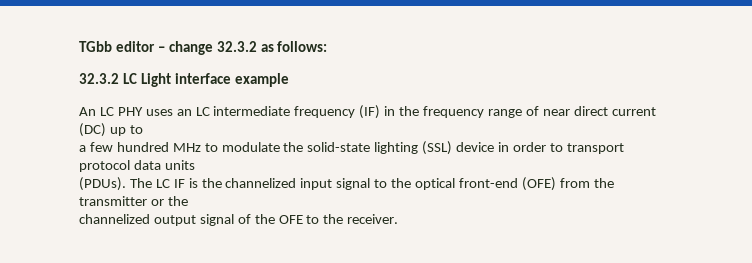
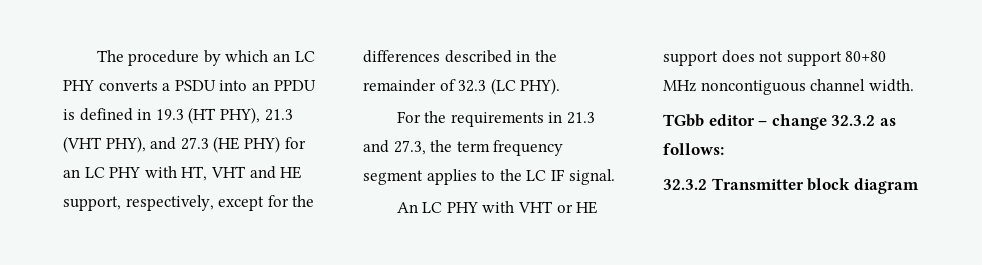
(79, 46) none -> [96,50,315,66] [63,80,316,91] [63,107,293,124] [63,136,306,153] [63,166,302,181] [63,195,315,211] [363,50,557,63] [363,78,561,95] [396,111,596,127] [363,140,564,156] [363,169,615,185] [396,201,598,214] [663,50,887,66] [663,79,914,95] The procedure by which an LC PHY converts a PSDU into an PPDU is defined in 19.3 (HT PHY), 21.3 (VHT PHY), and 27.3 (HE PHY) for an LC PHY with HT, VHT and HE support, respectively, except for the differences described in the remainder of 32.3 (LC PHY). // For the requirements in 21.3 and 27.3, the term frequency segment applies to the LC IF signal. // An LC PHY with VHT or HE support does not support 80+80 MHz noncontiguous channel width. //
[122,73,289,87] [79,105,656,119] [79,123,143,137] [79,141,624,155] [79,160,195,172] [79,177,614,191] [79,196,188,206] [79,214,399,226] LC Light interface example // An LC PHY uses an LC intermediate frequency (IF) in the frequency range of near direct current (DC) up to // a few hundred MHz to modulate the solid-state lighting (SSL) device in order to transport protocol data units // (PDUs). The LC IF is the channelized input signal to the optical front-end (OFE) from the transmitter or the // channelized output signal of the OFE to the receiver. -> [711,178,919,194] Transmitter block diagram

